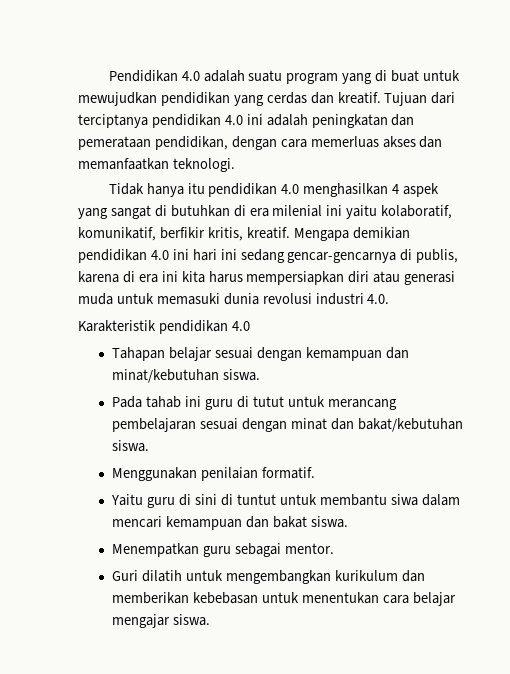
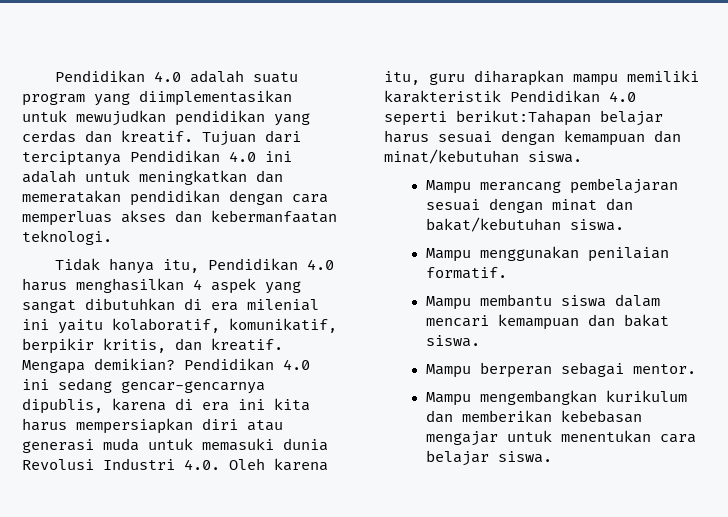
[375,70,420,82] di buat -> [139,90,292,106] diimplementasikan
[151,114,221,128] pendidikan -> [130,150,220,163] Pendidikan
[311,114,415,128] [78,136,228,150] peningkatan dan pemerataan pendidikan, -> [85,170,283,185] [22,190,220,206] untuk meningkatkan dan memeratakan pendidikan
[310,136,379,148] memerluas -> [22,211,112,226] memperluas
[78,158,169,170] memanfaatkan -> [211,210,337,223] kebermanfaatan
[187,183,300,197] itu pendidikan 4.0 -> [163,258,335,273] [22,278,67,291] itu, Pendidikan 4.0 harus
[154,205,230,217] di butuhkan -> [85,298,175,311] dibutuhkan
[159,227,410,241] [78,249,459,263] berfikir kritis, kreatif. Mengapa demikian pendidikan 4.0 ini hari ini sedang gencar-gencarnya di publis, -> [22,338,283,354] [22,358,310,374] [22,378,265,394] [22,398,103,414] berpikir kritis, dan kreatif. Mengapa demikian? Pendidikan 4.0 ini sedang gencar-gencarnya dipublis,
[262,293,364,305] revolusi industri -> [22,458,175,470] Revolusi Industri
[78,320,250,334] [112,347,213,361] // Karakteristik pendidikan 4.0 // Tahapan belajar -> [229,458,328,471] [384,70,699,86] [384,90,636,103] [384,110,663,126] [384,130,429,143] Oleh karena itu, guru diharapkan mampu memiliki karakteristik Pendidikan 4.0 seperti berikut:Tahapan belajar harus
[112,396,325,410] Pada tahab ini guru di tutut untuk -> [425,180,471,194] Mampu
[112,467,198,481] Menggunakan -> [425,246,579,262] Mampu menggunakan
[111,494,418,508] Yaitu guru di sini di tuntut untuk membantu siwa -> [425,294,606,310] Mampu membantu siswa
[112,543,232,557] Menempatkan guru -> [425,362,552,378] Mampu berperan
[112,570,224,582] Guri dilatih untuk -> [425,392,471,406] Mampu
(259, 598) none -> [425,431,498,446] mengajar
[112,614,171,628] mengajar -> (489, 458) none

